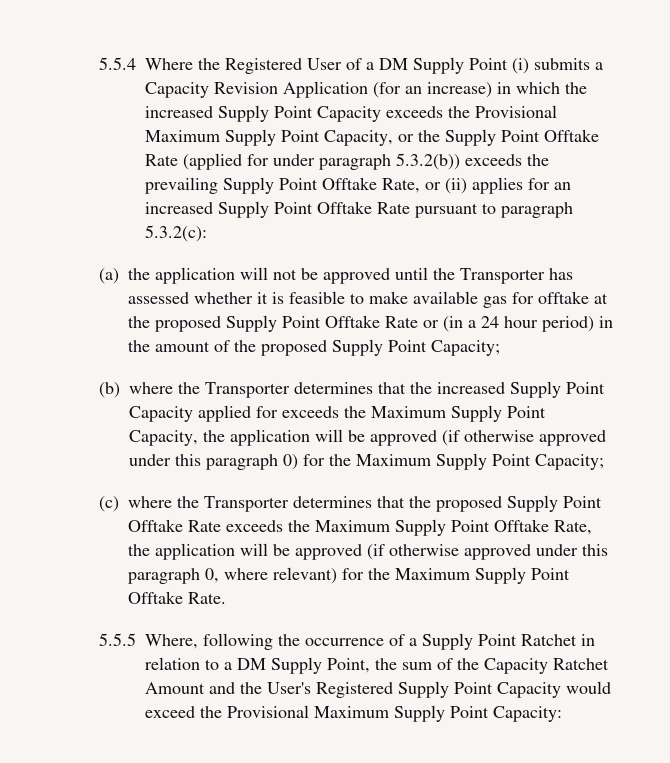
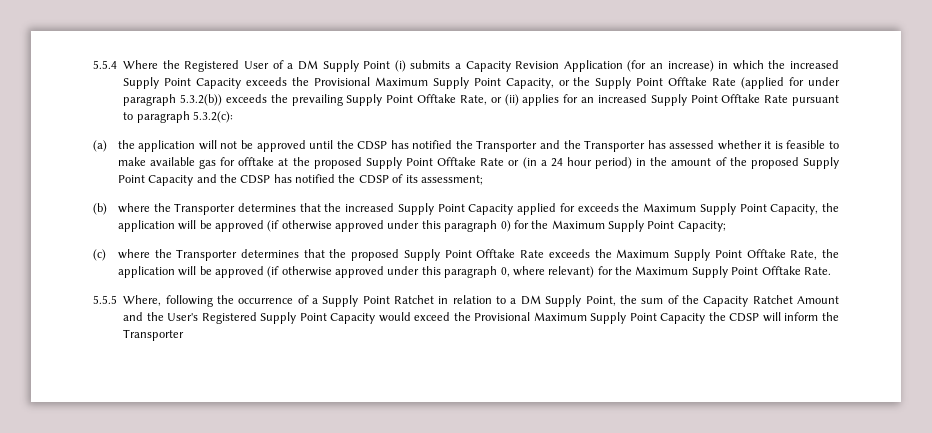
(455, 274) none -> [357,140,581,152] CDSP has notified the Transporter and the
[431,340,500,356] Capacity; -> [148,174,483,186] Capacity and the CDSP has notified the CDSP of its assessment;
[493,706,562,722] Capacity: -> [660,312,840,324] [123,329,185,341] Capacity the CDSP will inform the Transporter

